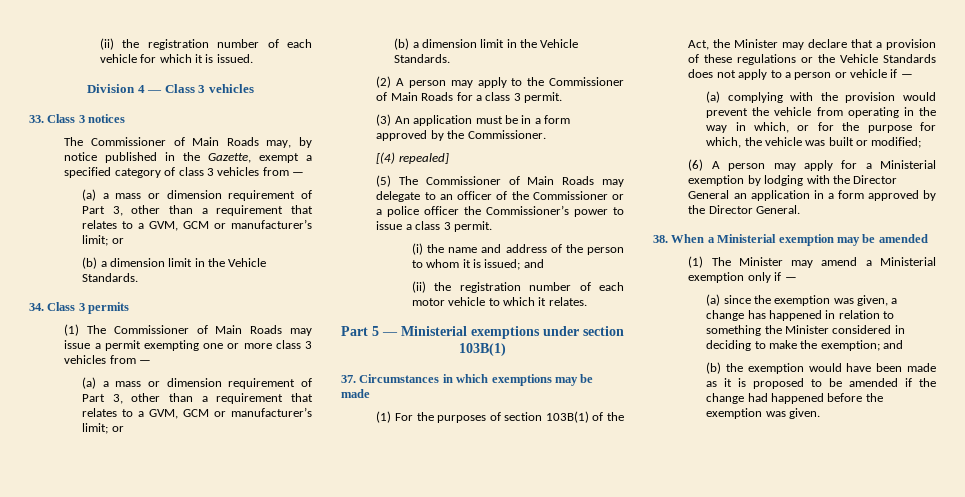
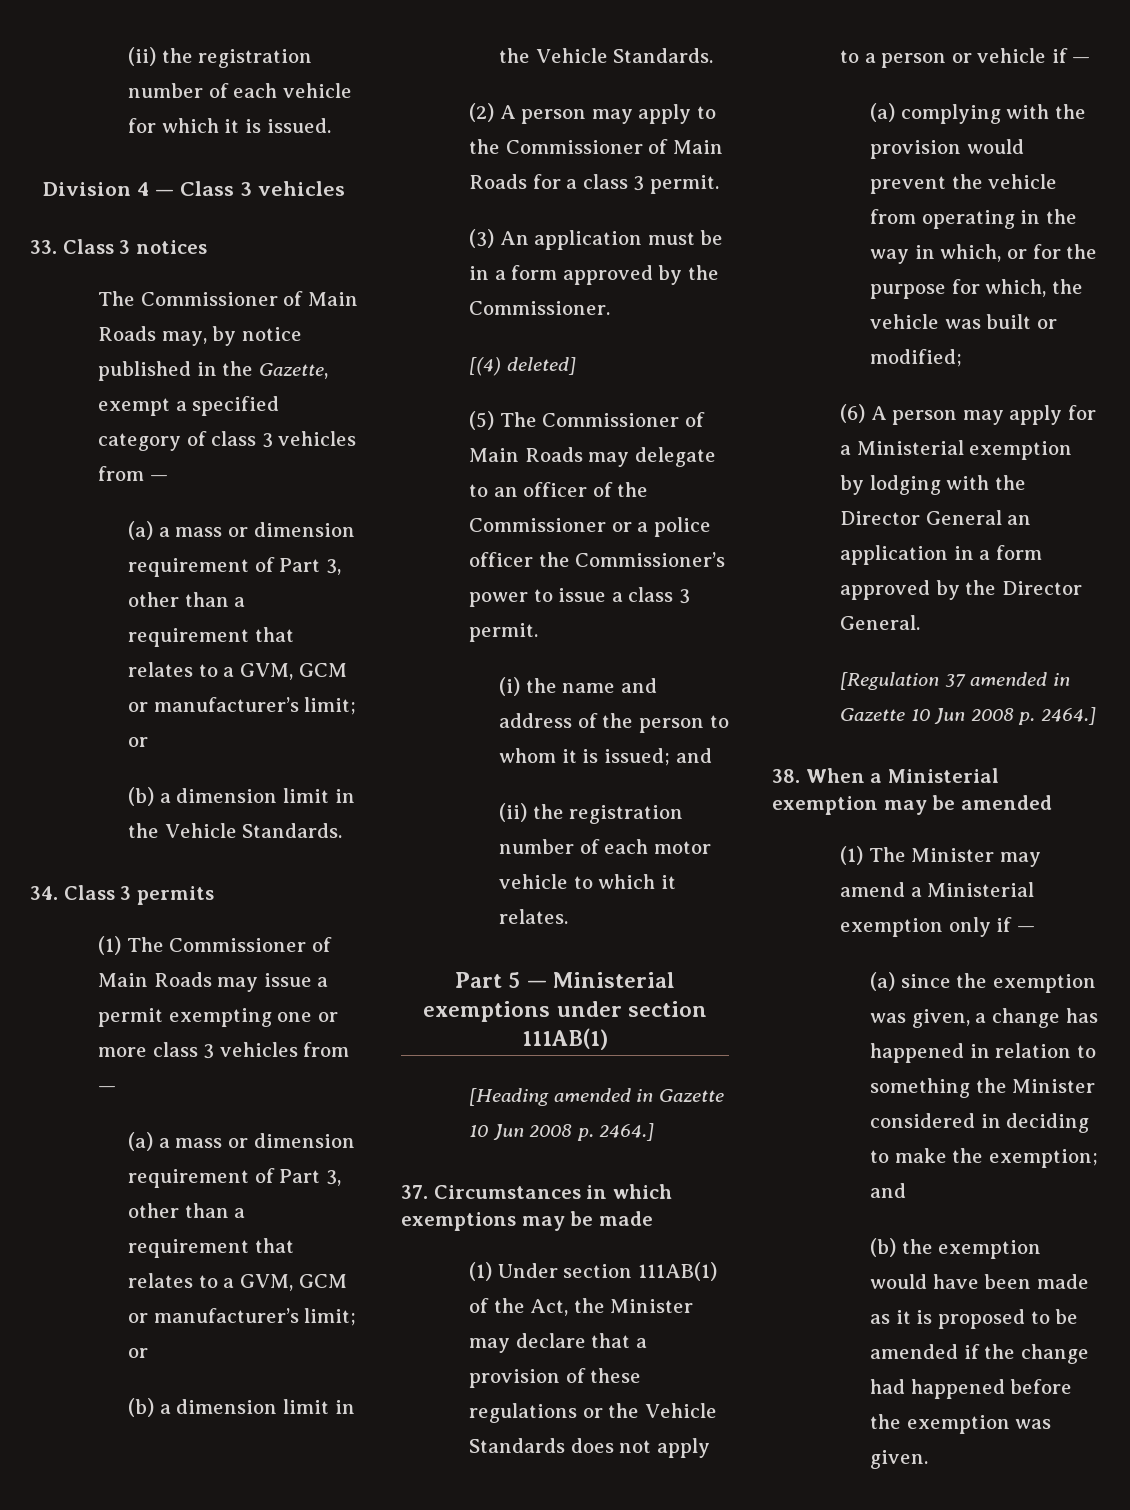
[398,153,449,164] repealed] -> [506,357,576,375] deleted]
[459,343,506,356] 103B(1) -> [522,1028,608,1050] [468,1088,724,1106] [468,1123,655,1141] 111AB(1) // [Heading amended in Gazette 10 Jun 2008 p. 2464.]
[395,411,589,423] For the purposes of section 103B(1) -> [497,1262,717,1281] Under section 111AB(1)
(801, 209) none -> [839,672,1070,690] [839,707,1096,725] // [Regulation 37 amended in Gazette 10 Jun 2008 p. 2464.]

